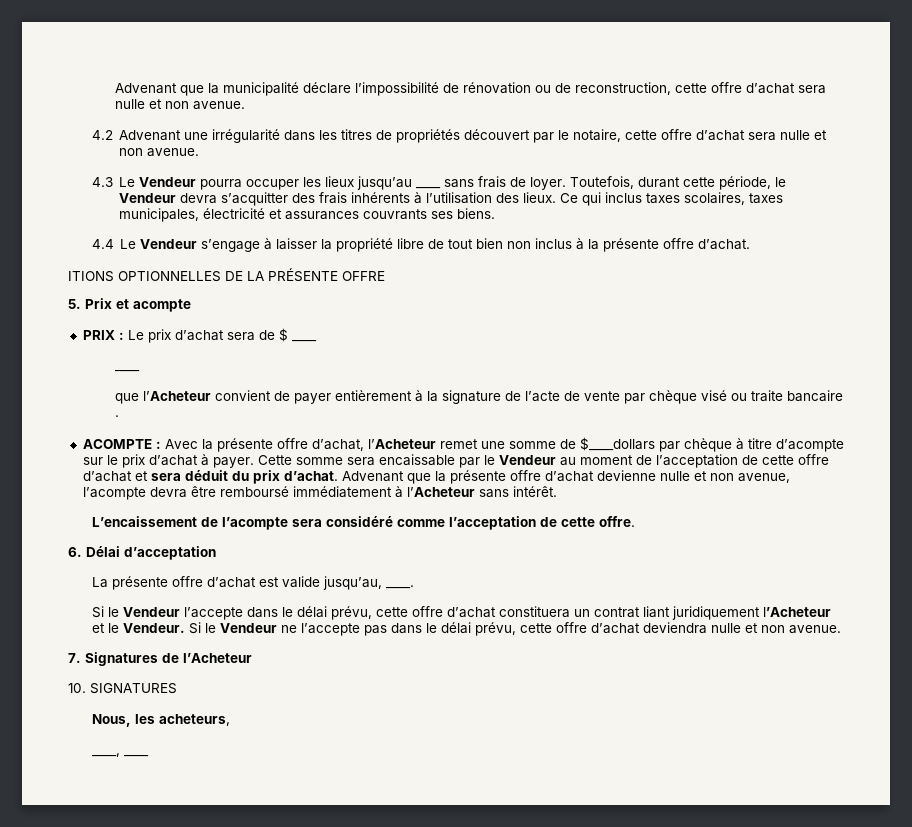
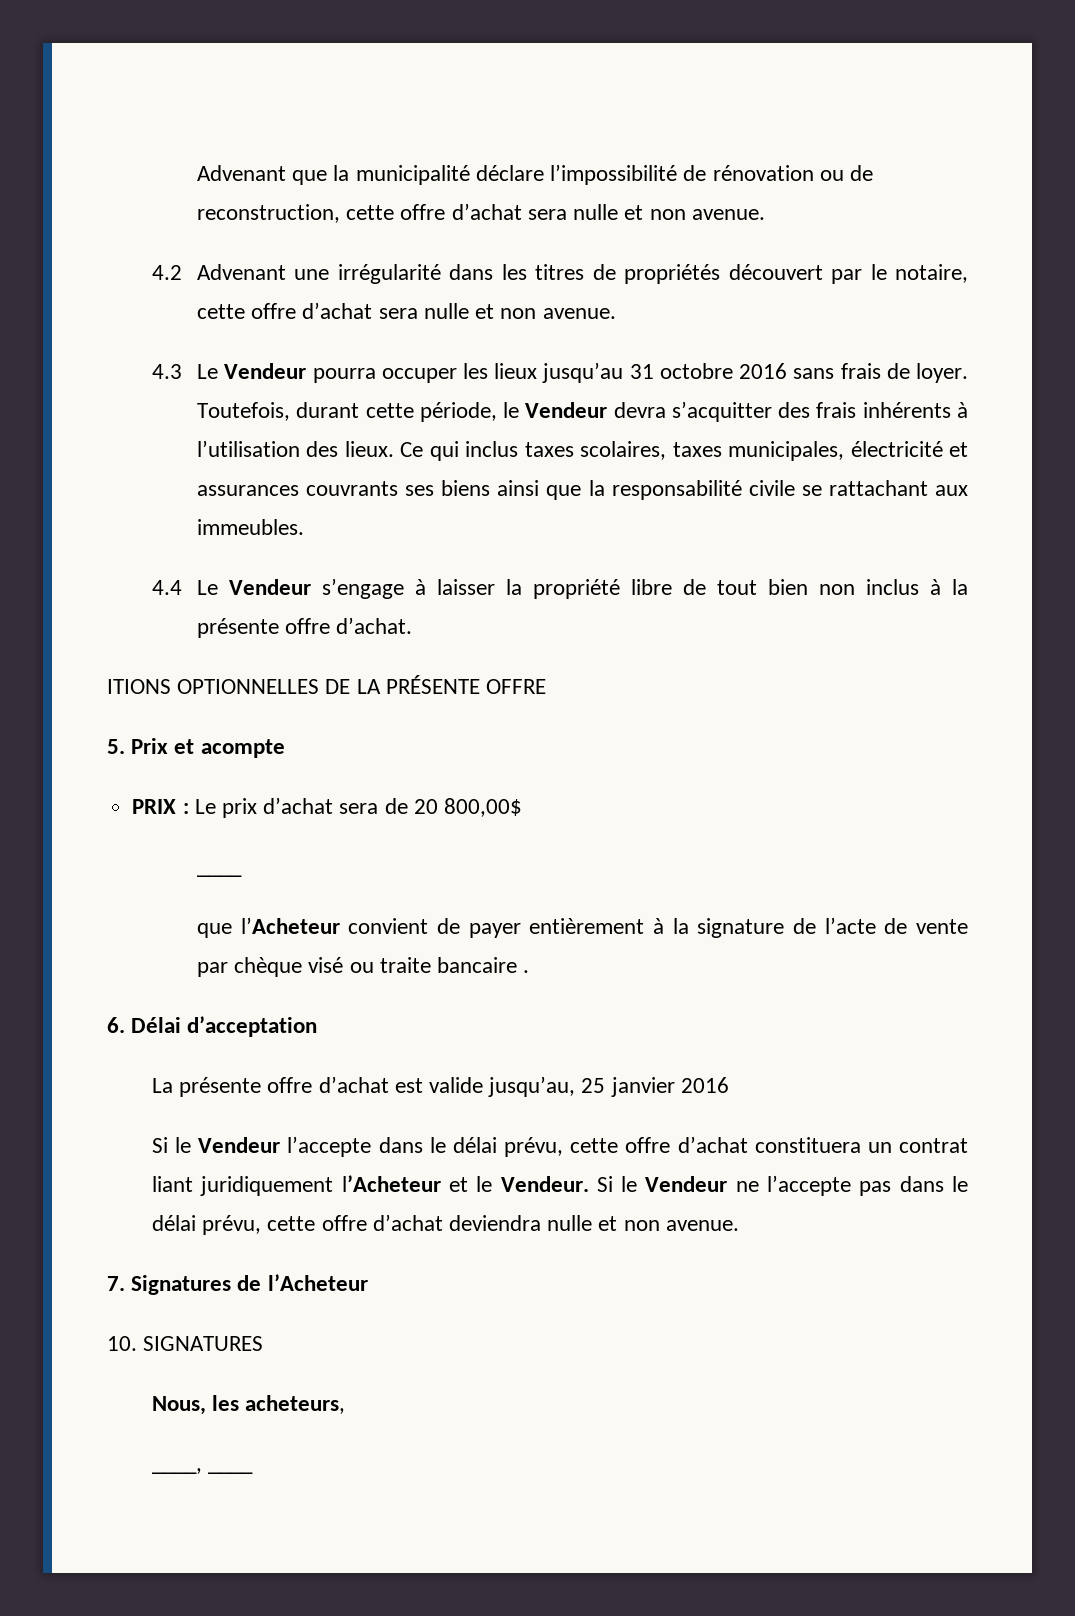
[416,187,442,189] ____ -> [629,363,788,379] 31 octobre 2016
[457,208,496,219] biens. -> [441,480,969,500] [197,519,305,535] biens ainsi que la responsabilité civile se rattachant aux immeubles.
[278,328,317,342] $ ____ -> [413,798,522,817] 20 800,00$
[82,437,844,452] [82,454,829,468] [82,470,790,484] [82,486,557,500] [91,516,635,530] // ACOMPTE : Avec la présente offre d’achat, l’Acheteur remet une somme de $____dollars par chèque à titre d’acompte sur le prix d’achat à payer. Cette somme sera encaissable par le Vendeur au moment de l’acceptation de cette offre d’achat et sera déduit du prix d’achat. Advenant que la présente offre d’achat devienne nulle et non avenue, l’acompte devra être remboursé immédiatement à l’Acheteur sans intérêt. // L’encaissement de l’acompte sera considéré comme l’acceptation de cette offre. -> (530, 971) none
[385,585,414,589] ____. -> [581,1077,729,1097] 25 janvier 2016

